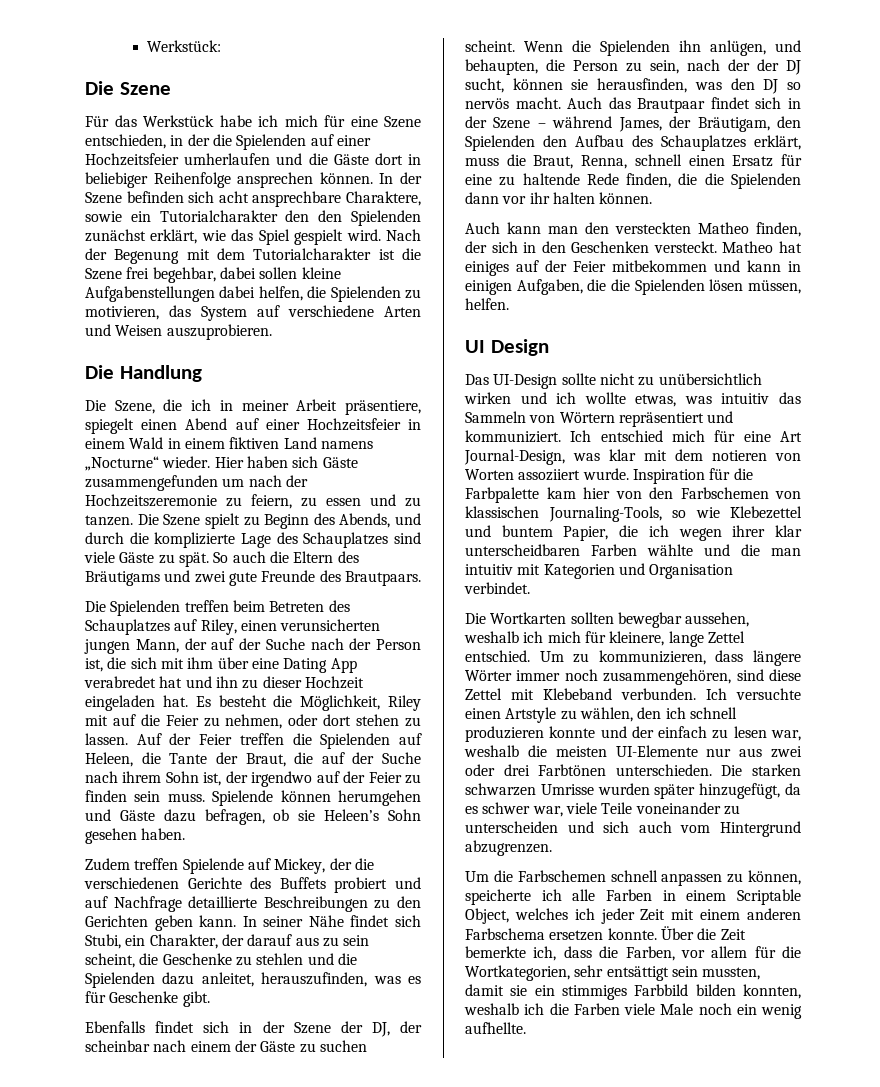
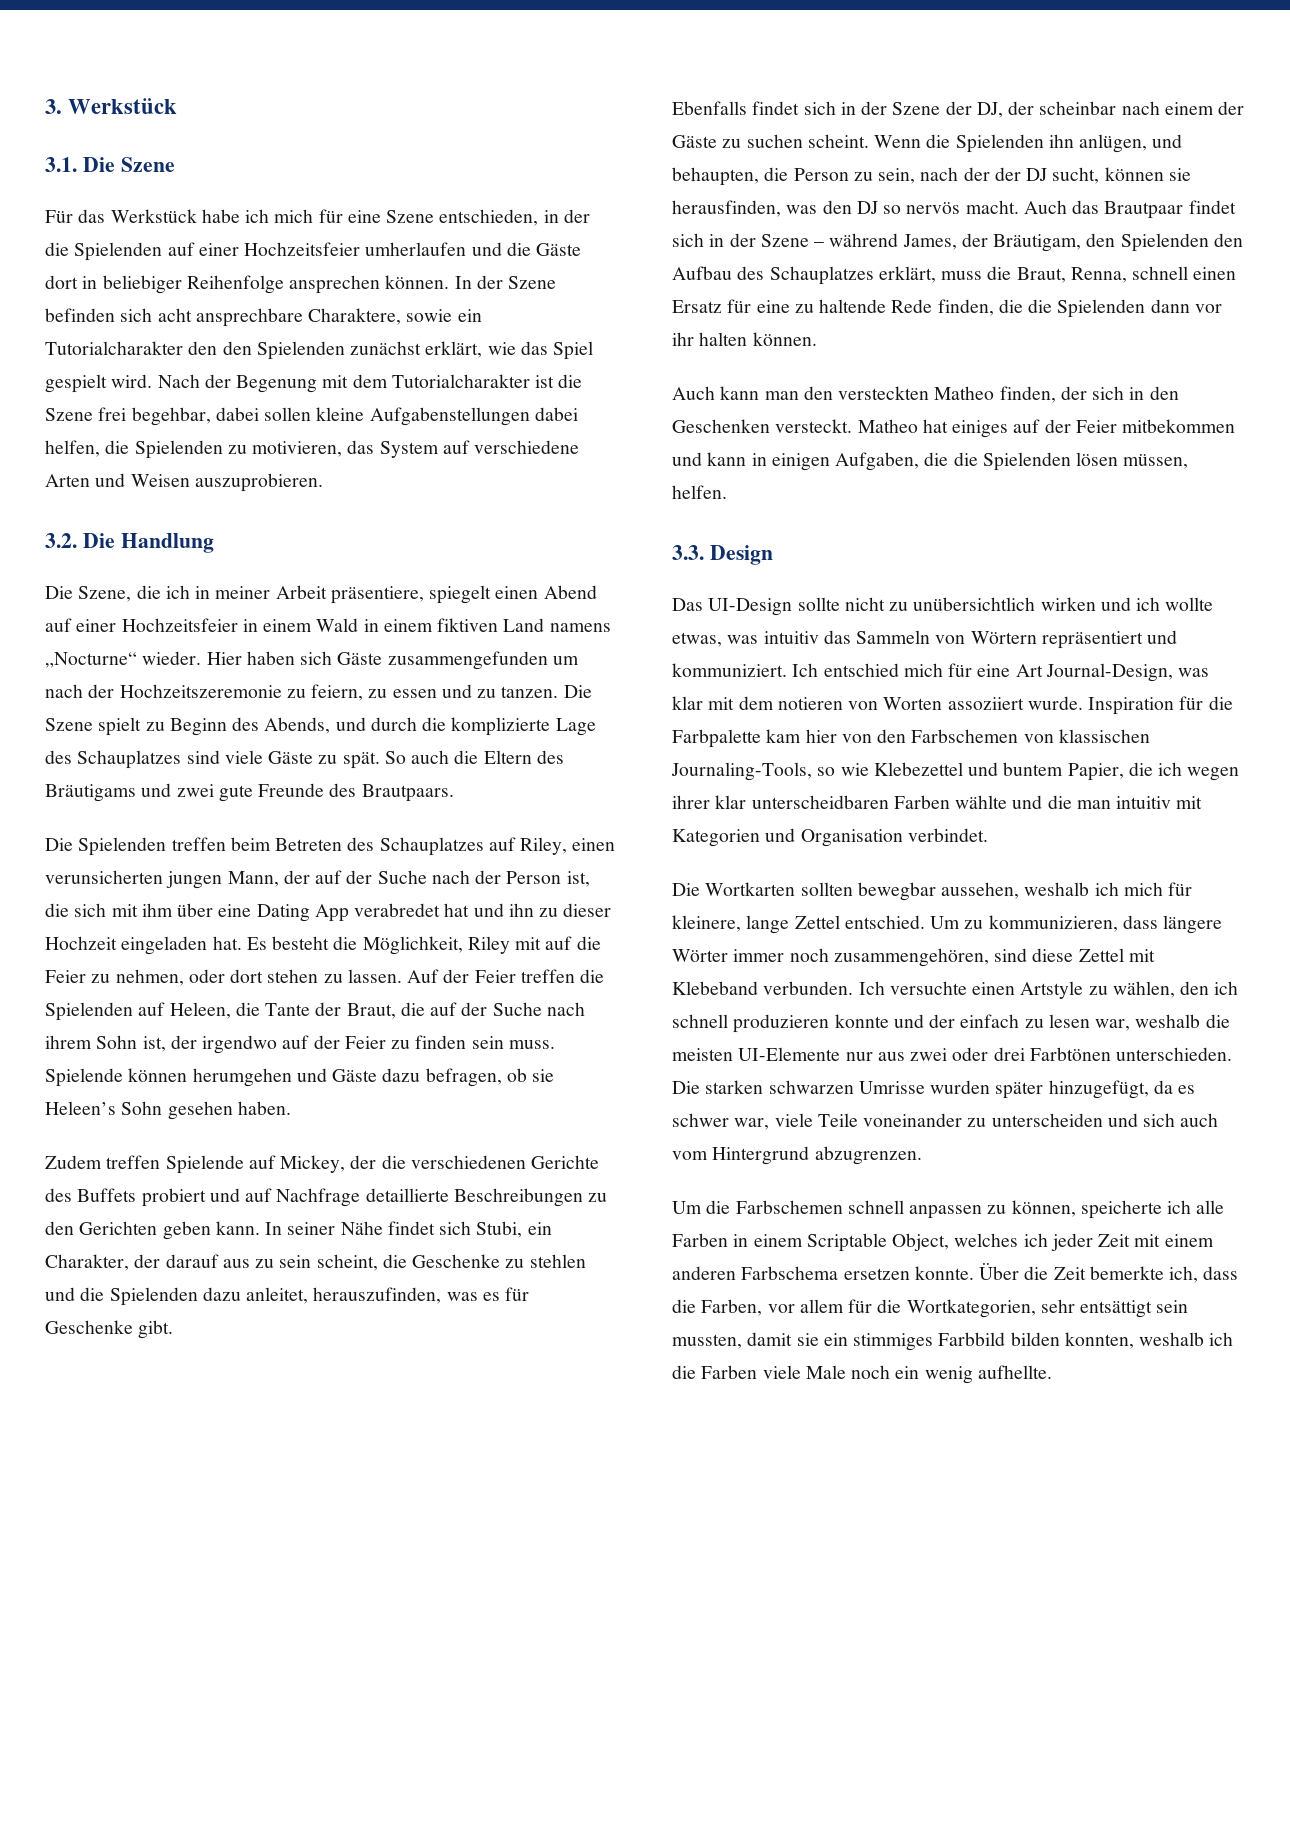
[147,40,222,52] Werkstück: // -> [45,98,178,114] [45,157,77,172] 3. Werkstück // 3.1.
(272, 332) none -> [45,533,77,548] 3.2.
[465,340,485,353] UI -> [672,545,704,560] 3.3.

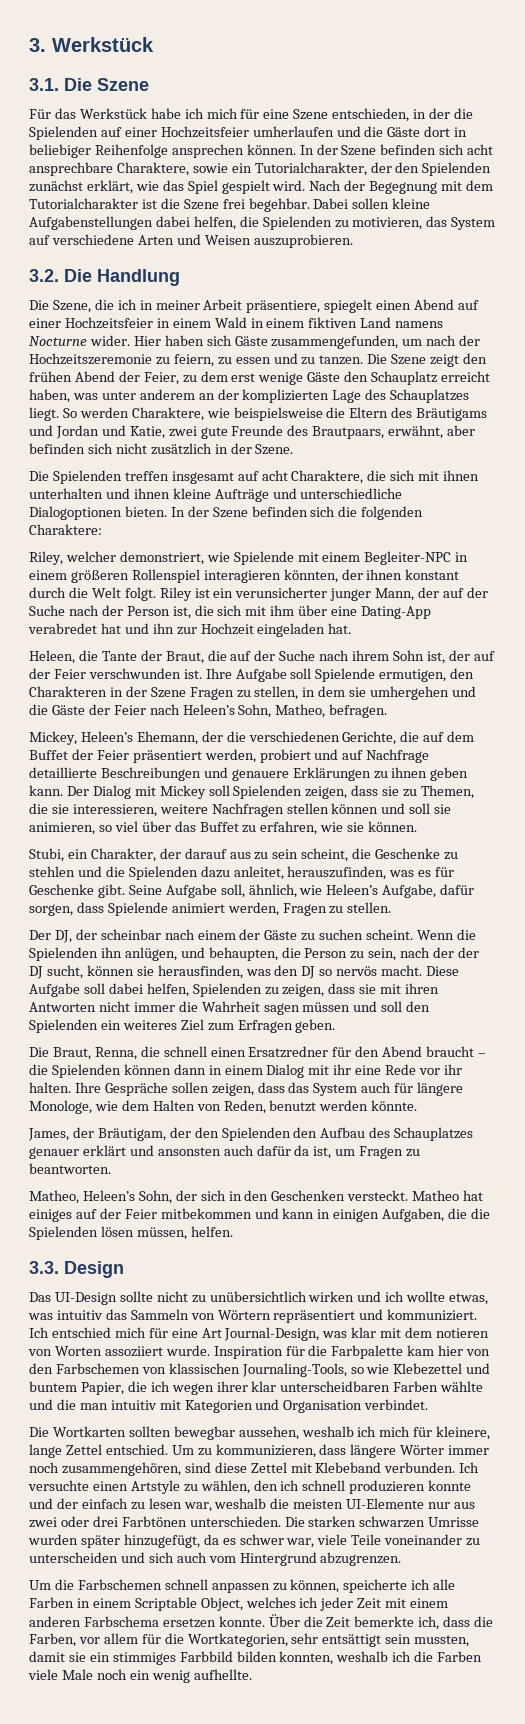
[45,341,218,355] Tutorialcharakter den -> [254,162,392,176] Tutorialcharakter, der
[236,375,318,393] Begenung -> [369,181,438,194] Begegnung
[131,407,259,426] begehbar, dabei -> [248,198,349,212] begehbar. Dabei
[45,651,202,668] „Nocturne“ wieder. -> [29,335,130,346] Nocturne wider.
[387,651,548,670] zusammengefunden -> [271,335,399,349] zusammengefunden,
[98,717,596,736] [45,750,450,769] spielt zu Beginn des Abends, und durch die komplizierte Lage des Schauplatzes sind viele Gäste zu spät. So auch -> [430,353,488,367] [29,371,491,385] [29,389,470,403] [29,407,323,421] zeigt den frühen Abend der Feier, zu dem erst wenige Gäste den Schauplatz erreicht haben, was unter anderem an der komplizierten Lage des Schauplatzes liegt. So werden Charaktere, wie beispielsweise
(172, 790) none -> [55,425,165,439] Jordan und Katie,
[361,784,454,802] [45,837,616,856] [45,870,223,889] Brautpaars. // Die Spielenden treffen beim Betreten des Schauplatzes auf Riley, einen verunsicherten jungen -> [312,425,476,439] [29,443,294,455] [29,470,480,484] [29,488,403,502] [29,506,424,520] [29,524,102,535] [29,551,469,565] [29,569,460,583] [29,587,372,601] Brautpaars, erwähnt, aber befinden sich nicht zusätzlich in der Szene. // Die Spielenden treffen insgesamt auf acht Charaktere, die sich mit ihnen unterhalten und ihnen kleine Aufträge und unterschiedliche Dialogoptionen bieten. In der Szene befinden sich die folgenden Charaktere: // Riley, welcher demonstriert, wie Spielende mit einem Begleiter-NPC in einem größeren Rollenspiel interagieren könnten, der ihnen konstant durch die Welt folgt. Riley ist ein verunsicherter junger
[256,904,349,922] Dating App -> [361,606,432,619] Dating-App
[539,903,612,917] zu dieser -> [176,627,197,635] zur
[246,936,601,955] [45,969,605,986] [45,1002,166,1021] Es besteht die Möglichkeit, Riley mit auf die Feier zu nehmen, oder dort stehen zu lassen. Auf der Feier treffen die Spielenden auf -> (352, 628) //
[202,1035,555,1054] [45,1068,555,1087] [45,1101,291,1120] [45,1155,600,1174] [45,1188,137,1202] irgendwo auf der Feier zu finden sein muss. Spielende können herumgehen und Gäste dazu befragen, ob sie Heleen’s Sohn gesehen haben. // Zudem treffen Spielende auf Mickey, der die verschiedenen Gerichte des Buffets -> [473,651,495,661] [29,668,475,682] [29,686,477,700] [29,704,388,718] [29,731,475,745] [29,749,256,763] auf der Feier verschwunden ist. Ihre Aufgabe soll Spielende ermutigen, den Charakteren in der Szene Fragen zu stellen, in dem sie umhergehen und die Gäste der Feier nach Heleen’s Sohn, Matheo, befragen. // Mickey, Heleen’s Ehemann, der die verschiedenen Gerichte, die auf dem Buffet der Feier präsentiert werden,
[588,1193,608,1202] [45,1221,472,1240] zu den Gerichten geben kann. In seiner Nähe findet sich -> [203,767,469,781] [29,785,475,799] [29,803,452,817] [29,821,418,835] und genauere Erklärungen zu ihnen geben kann. Der Dialog mit Mickey soll Spielenden zeigen, dass sie zu Themen, die sie interessieren, weitere Nachfragen stellen können und soll sie animieren, so viel über das Buffet zu erfahren, wie sie können. //
[672,101,972,115] // Ebenfalls findet sich in der Szene der -> [128,884,475,898] [29,902,392,916] [29,930,51,940] Seine Aufgabe soll, ähnlich, wie Heleen’s Aufgabe, dafür sorgen, dass Spielende animiert werden, Fragen zu stellen. // Der
[1023,200,1236,219] [672,233,899,247] Auch das Brautpaar findet sich in der Szene – während -> [426,966,460,976] [29,983,440,997] [29,1001,431,1015] [29,1019,336,1033] [29,1046,487,1060] [29,1064,462,1078] [29,1082,464,1096] [29,1100,418,1114] Diese Aufgabe soll dabei helfen, Spielenden zu zeigen, dass sie mit ihren Antworten nicht immer die Wahrheit sagen müssen und soll den Spielenden ein weiteres Ziel zum Erfragen geben. // Die Braut, Renna, die schnell einen Ersatzredner für den Abend braucht – die Spielenden können dann in einem Dialog mit ihr eine Rede vor ihr halten. Ihre Gespräche sollen zeigen, dass das System auch für längere Monologe, wie dem Halten von Reden, benutzt werden könnte. //
(1082, 243) none -> [169,1127,191,1138] der
[878,266,1237,283] [672,299,1222,318] [672,332,817,346] [672,386,1056,403] erklärt, muss die Braut, Renna, schnell einen Ersatz für eine zu haltende Rede finden, die die Spielenden dann vor ihr halten können. // Auch kann man den versteckten Matheo finden, -> [29,1145,421,1159] [29,1163,111,1174] [29,1190,172,1204] genauer erklärt und ansonsten auch dafür da ist, um Fragen zu beantworten. // Matheo, Heleen’s Sohn,

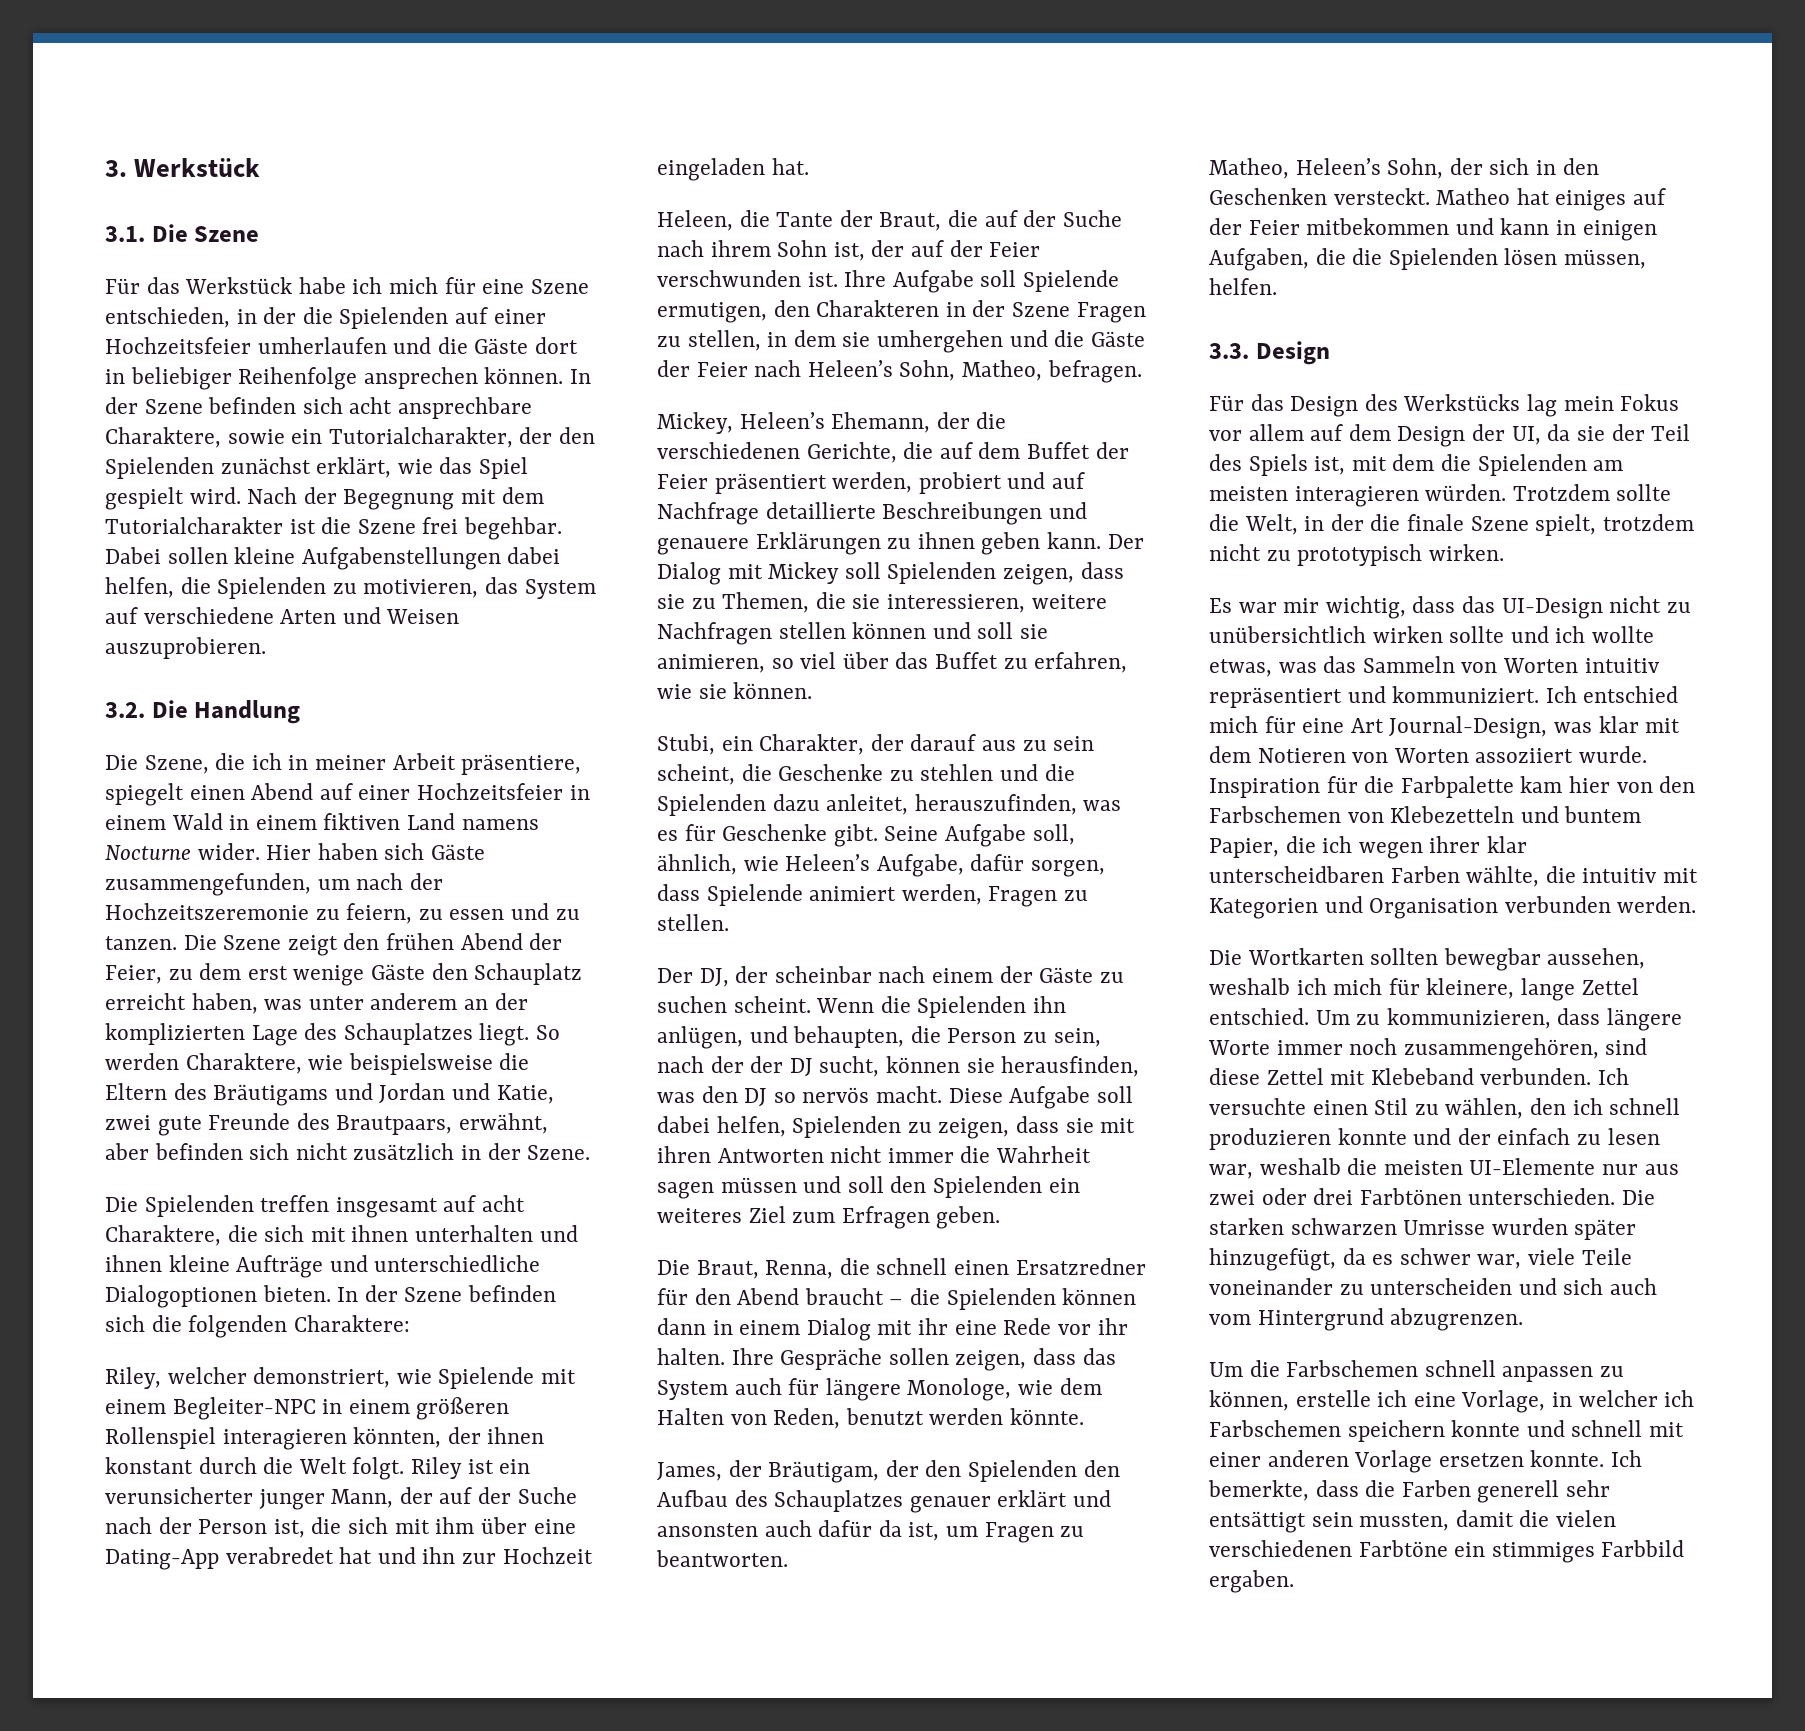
[29,1291,153,1305] Das UI-Design sollte -> [1209,394,1680,417] [1209,424,1691,447] [1209,454,1624,476] [1209,484,1672,507] [1209,514,1694,536] [1209,544,1504,566] [1209,596,1603,619] Für das Design des Werkstücks lag mein Fokus vor allem auf dem Design der UI, da sie der Teil des Spiels ist, mit dem die Spielenden am meisten interagieren würden. Trotzdem sollte die Welt, in der die finale Szene spielt, trotzdem nicht zu prototypisch wirken. // Es war mir wichtig, dass das UI-Design
(355, 1296) none -> [1449,626,1505,643] sollte
[56,1310,103,1320] intuitiv -> (1317, 667) none
[217,1310,271,1320] Wörtern -> [1503,658,1660,673] Worten intuitiv
[436,1328,490,1338] notieren -> [1257,748,1346,763] Notieren
[168,1363,463,1377] klassischen Journaling-Tools, so wie Klebezettel -> [1390,806,1515,823] Klebezetteln
[440,1381,484,1392] [29,1399,108,1410] wählte und die man -> [1466,866,1576,887] wählte, die
[364,1399,429,1410] verbindet. -> [1504,896,1697,913] verbunden werden.
[400,1445,445,1455] Wörter -> [1208,1040,1270,1055] Worte
[130,1480,180,1494] Artstyle -> [1374,1098,1409,1115] Stil
[343,1579,456,1593] [29,1597,449,1611] [29,1614,494,1630] [29,1633,288,1647] speicherte ich alle Farben in einem Scriptable Object, welches ich jeder Zeit mit einem anderen Farbschema ersetzen konnte. Über die Zeit bemerkte ich, dass die Farben, vor allem für die Wortkategorien, -> [1295,1390,1695,1413] [1209,1420,1685,1442] [1209,1450,1643,1473] [1208,1480,1560,1503] erstelle ich eine Vorlage, in welcher ich Farbschemen speichern konnte und schnell mit einer anderen Vorlage ersetzen konnte. Ich bemerkte, dass die Farben generell
[68,1651,483,1665] [28,1669,252,1683] sie ein stimmiges Farbbild bilden konnten, weshalb ich die Farben viele Male noch ein wenig aufhellte. -> [1519,1510,1617,1527] [1209,1540,1685,1563] [1209,1570,1294,1593] die vielen verschiedenen Farbtöne ein stimmiges Farbbild ergaben.

